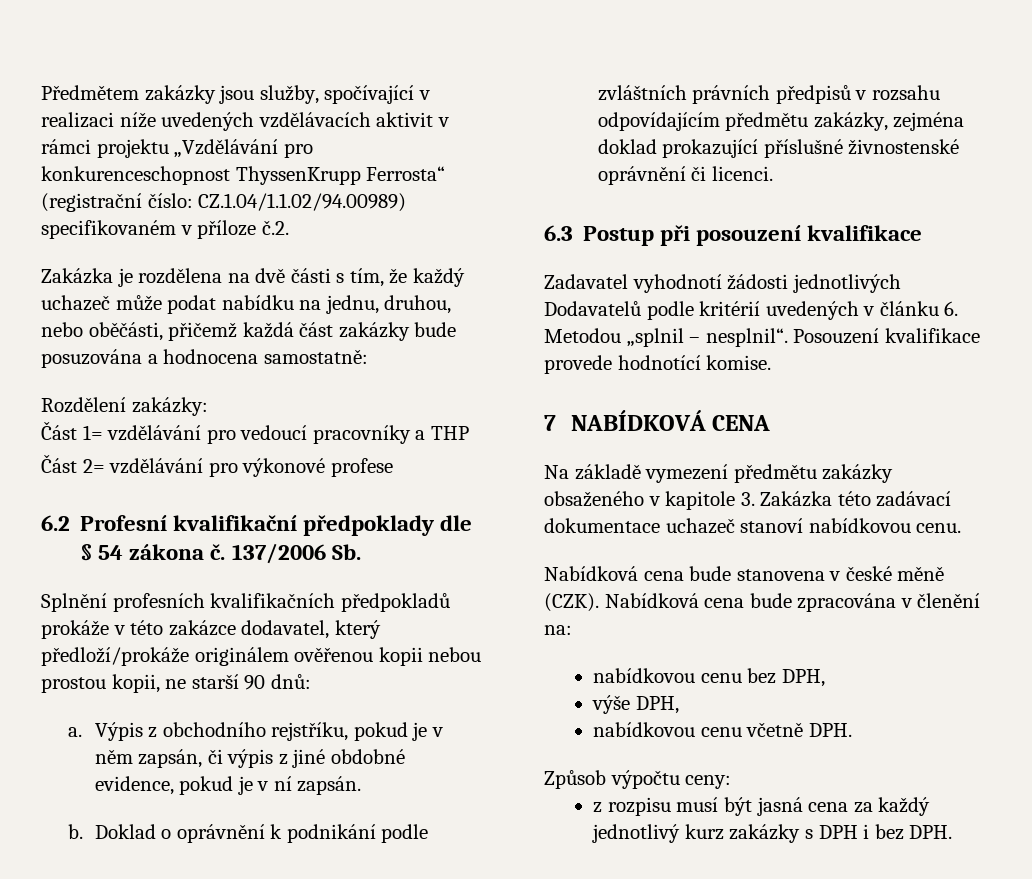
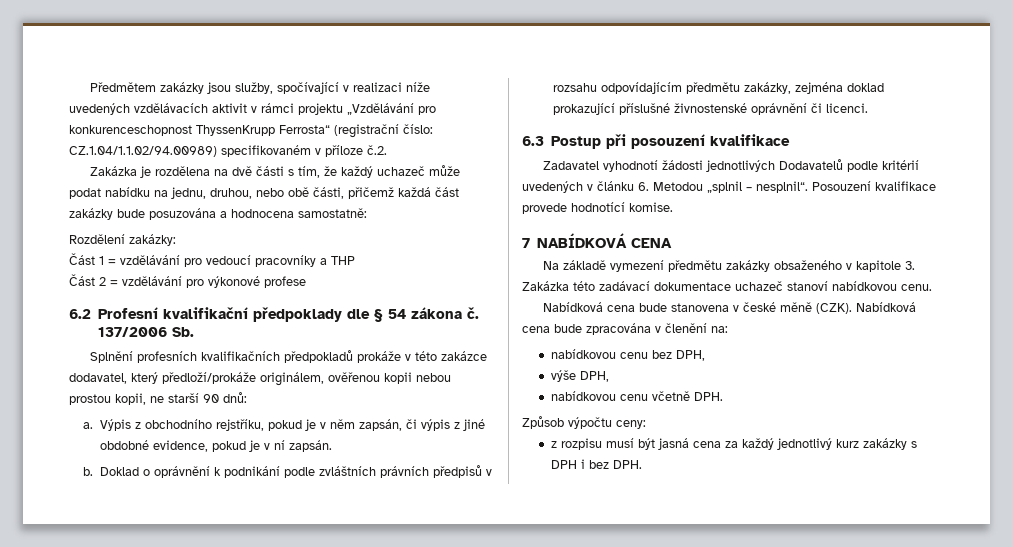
[88,322,163,341] oběčásti, -> [288,187,344,199] obě části,
[82,425,103,440] 1= -> [99,256,116,265] 1 =
[82,459,105,473] 2= -> [99,277,118,286] 2 =
[194,647,289,666] originálem -> [260,372,324,386] originálem,

